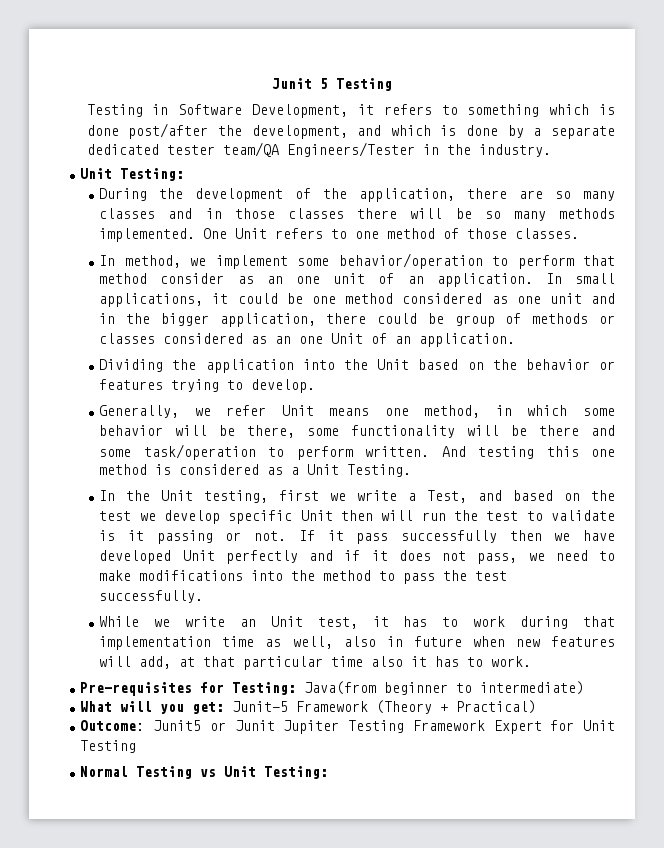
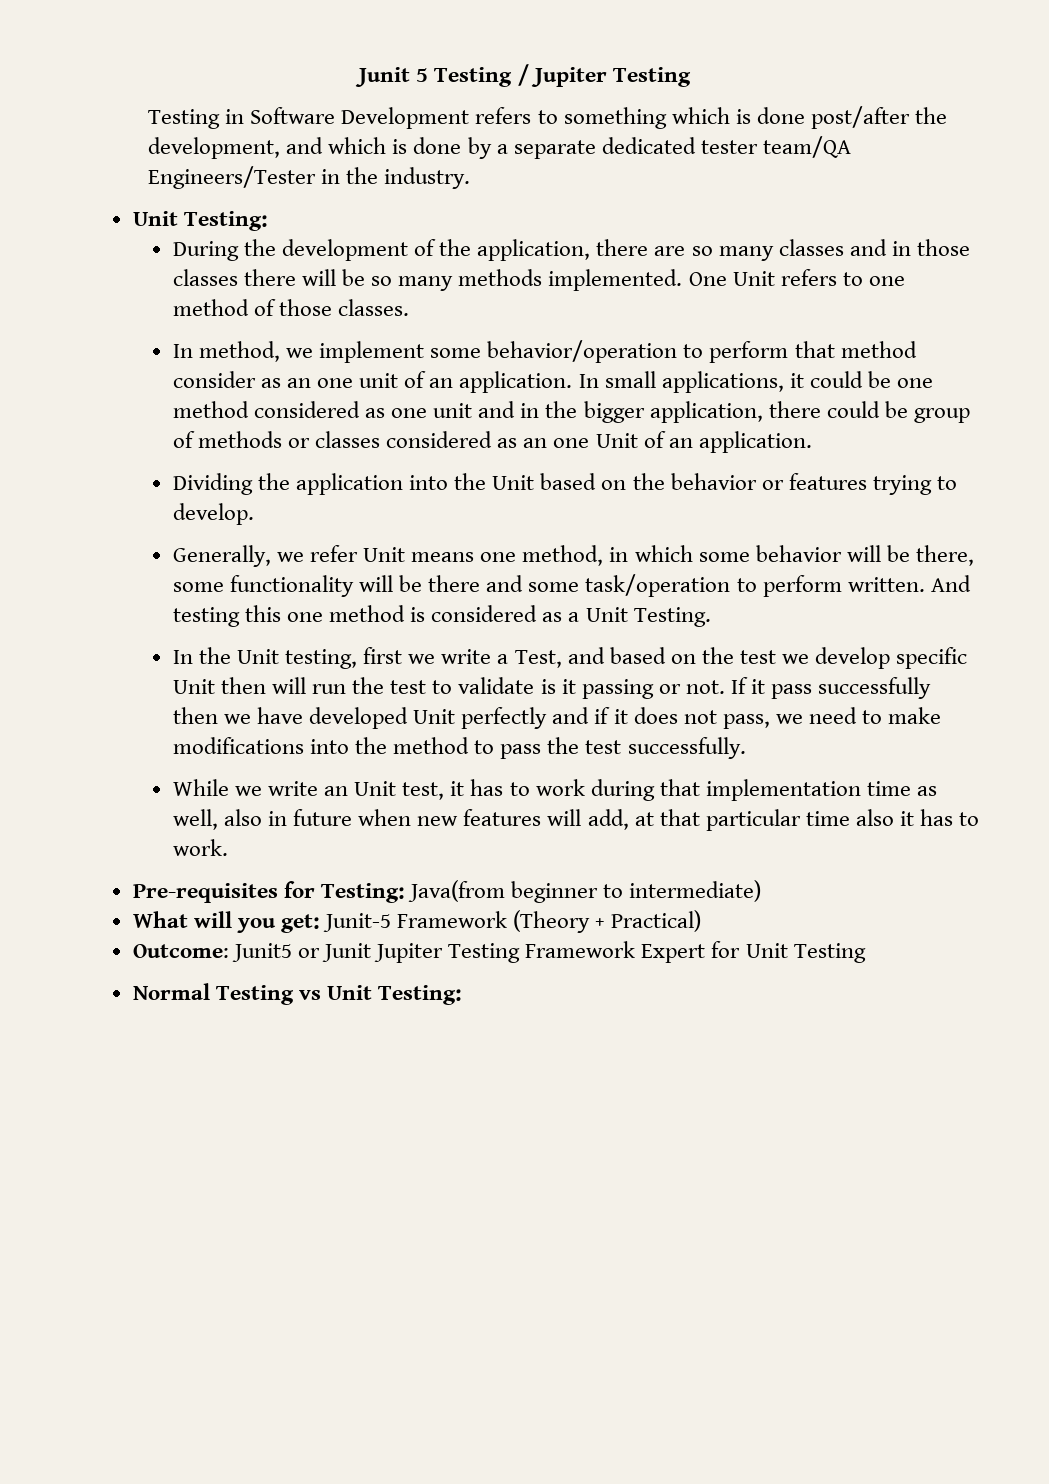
(392, 84) none -> [517,64,691,87] / Jupiter Testing
[252,104,374,118] Development, it -> [341,107,470,129] Development

